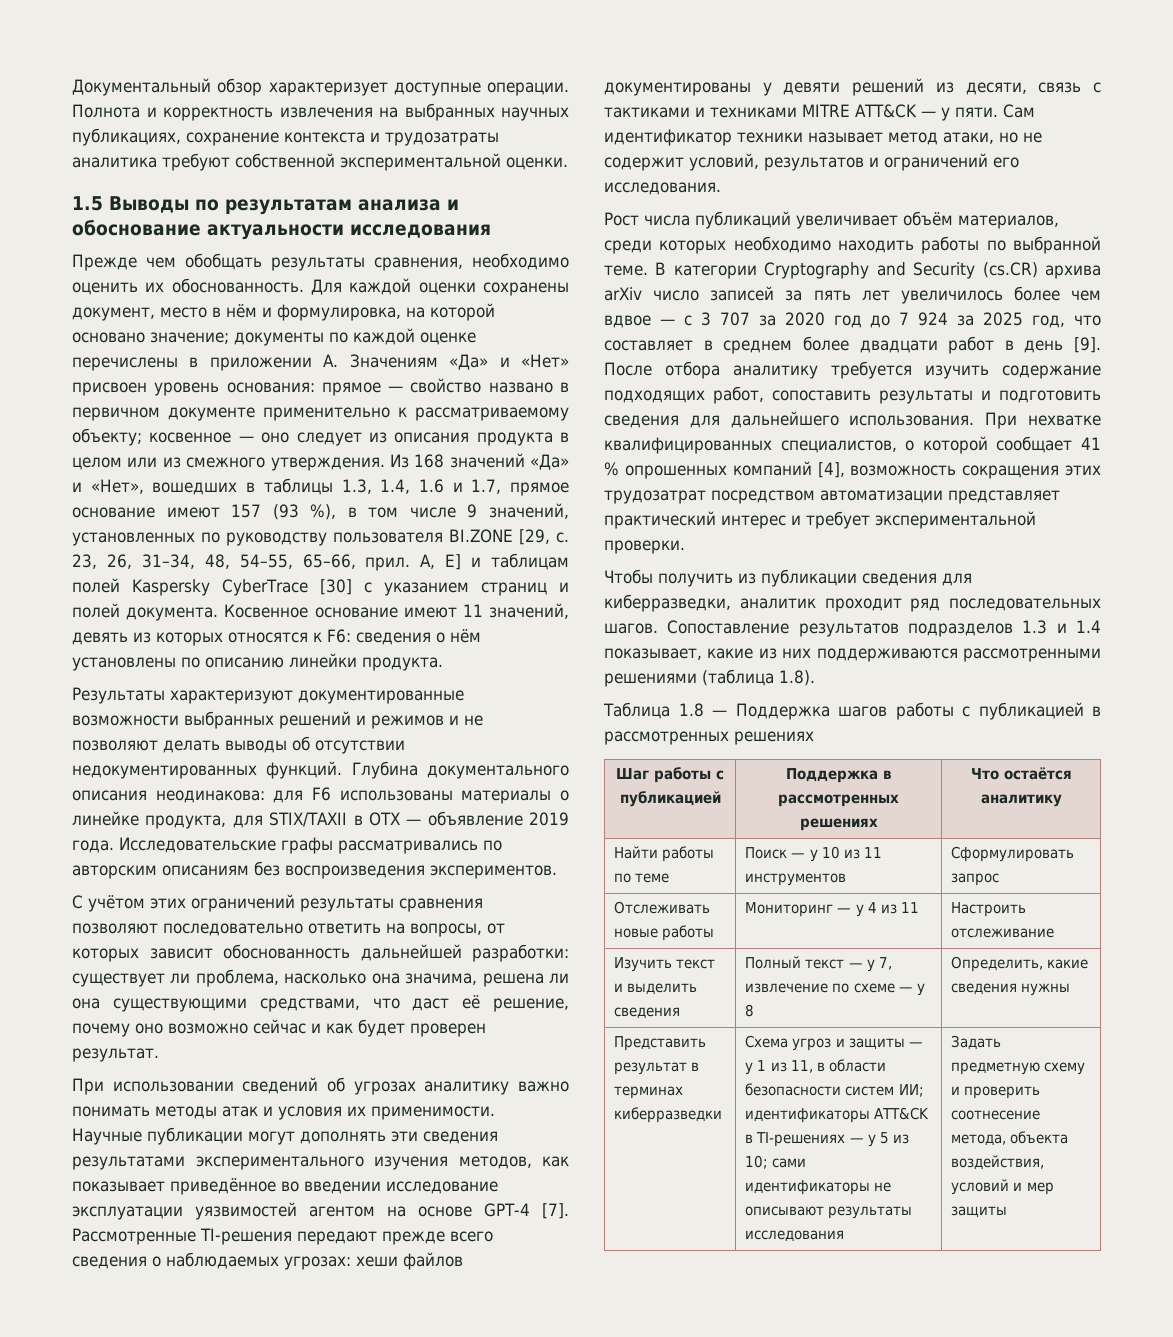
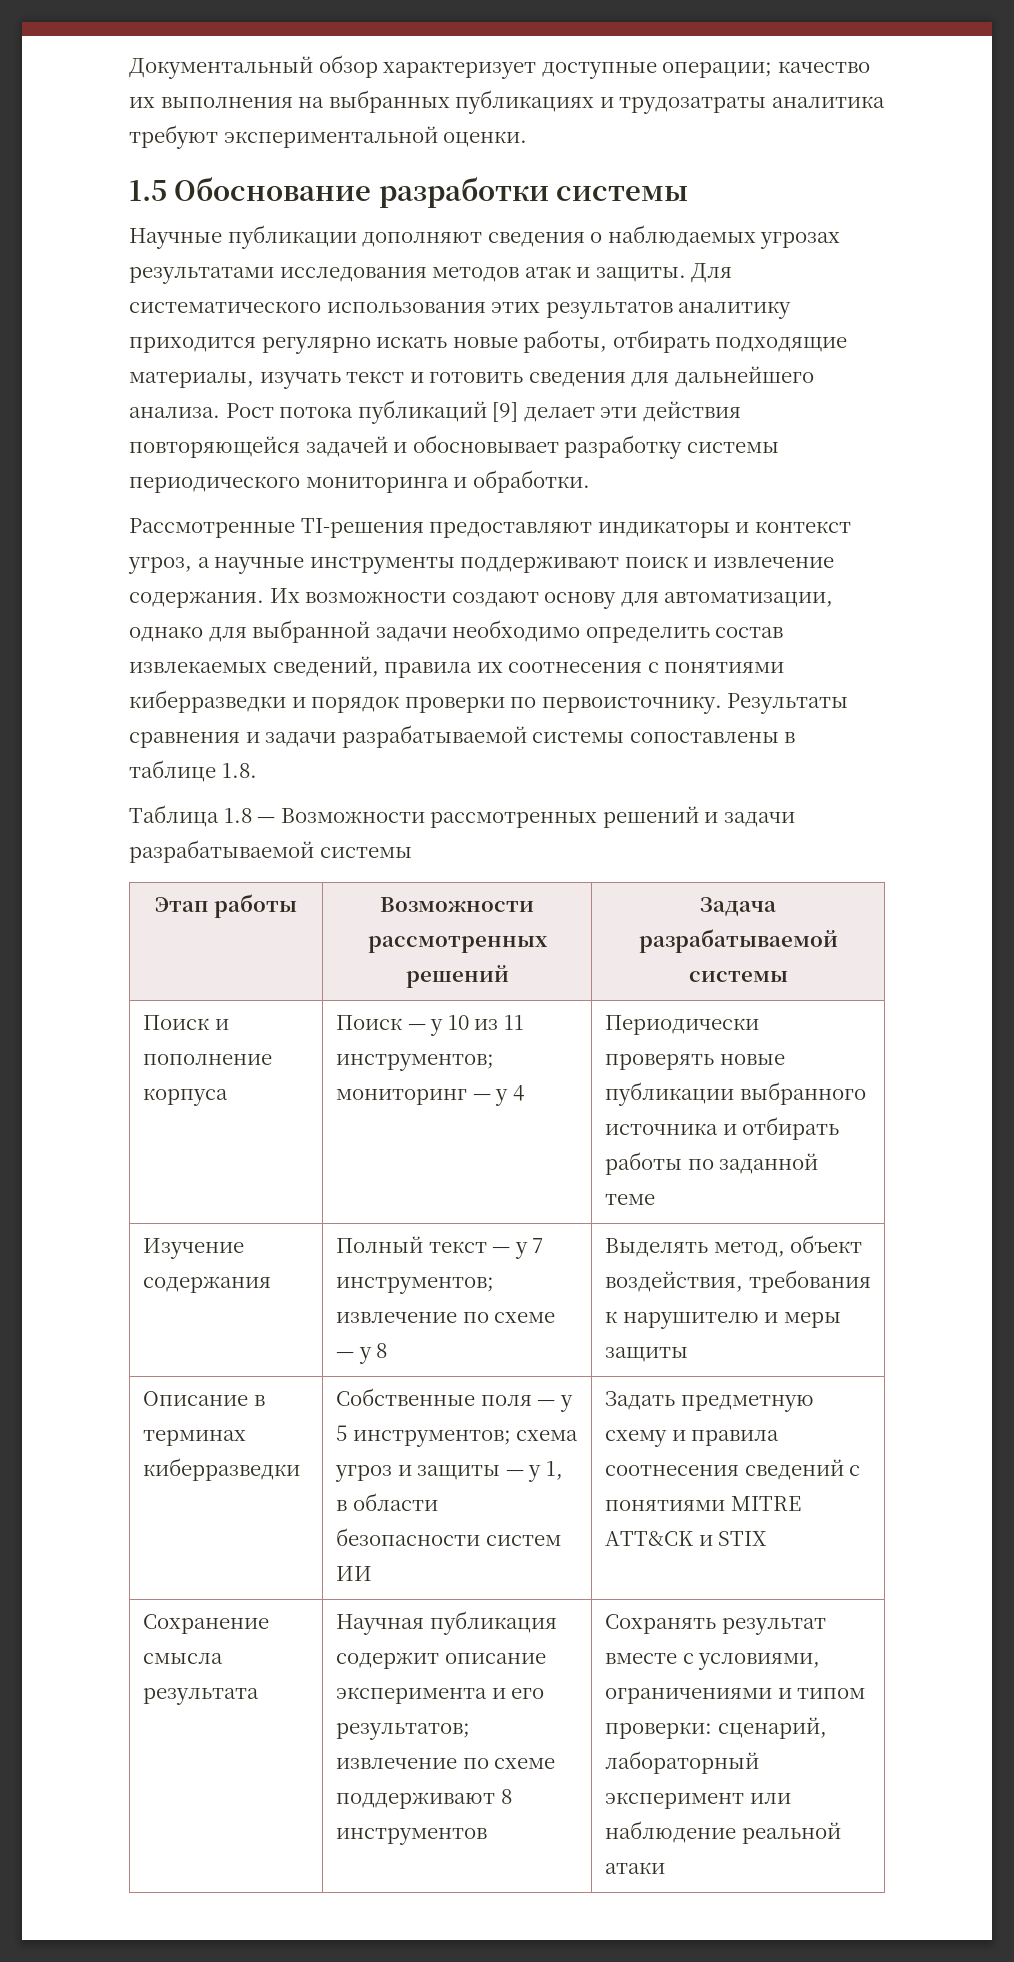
[487,82,569,96] [72,103,569,121] [72,128,365,146] операции. Полнота и корректность извлечения на выбранных научных публикациях, сохранение контекста -> [662,61,870,78] [129,90,595,114] операции; качество их выполнения на выбранных публикациях
[235,153,335,168] собственной -> (218, 137) none
[109,196,459,215] [72,219,491,240] [72,253,569,271] [72,278,569,296] [72,303,495,321] [72,328,476,346] [72,354,569,371] [72,378,569,396] [72,407,569,421] [72,428,569,446] [72,453,569,471] [72,478,569,496] [72,503,569,520] [72,529,569,546] [72,553,569,571] [72,578,569,596] [72,603,569,621] [72,629,481,646] [72,653,443,671] [72,687,464,704] [72,711,483,729] [72,736,405,754] [72,761,569,779] [72,787,569,804] [72,811,569,829] [72,837,502,854] [72,861,557,879] [72,894,483,912] [72,923,505,937] [72,944,569,962] [72,969,569,987] [72,995,569,1012] [72,1019,486,1037] [72,1048,159,1062] [72,1077,569,1095] [72,1106,495,1120] [72,1127,498,1145] [72,1156,569,1170] [72,1178,498,1195] [72,1202,570,1220] [72,1228,493,1245] [72,1252,463,1270] [604,78,1101,96] [604,104,1035,121] [604,129,1042,146] [604,153,1019,171] [604,182,721,195] [604,211,1059,229] [604,236,1101,254] [604,262,1101,279] [604,286,1101,304] [604,312,1101,328] [604,336,1101,354] [604,361,1101,379] [604,386,1101,404] [604,411,1101,429] [604,436,1101,454] [604,461,1101,479] [604,490,1060,504] [604,511,1036,529] [604,540,685,554] [604,569,972,587] [604,594,1101,612] [604,620,1101,637] [604,648,1101,662] [604,669,815,687] [603,702,1101,720] [604,731,814,745] [616,767,724,783] [619,791,721,807] [785,768,892,783] [778,794,899,807] [799,818,878,831] [970,767,1072,780] [980,794,1062,807] [614,846,715,862] [614,873,670,883] Выводы по результатам анализа и обоснование актуальности исследования // Прежде чем обобщать результаты сравнения, необходимо оценить их обоснованность. Для каждой оценки сохранены документ, место в нём и формулировка, на которой основано значение; документы по каждой оценке перечислены в приложении А. Значениям «Да» и «Нет» присвоен уровень основания: прямое — свойство названо в первичном документе применительно к рассматриваемому объекту; косвенное — оно следует из описания продукта в целом или из смежного утверждения. Из 168 значений «Да» и «Нет», вошедших в таблицы 1.3, 1.4, 1.6 и 1.7, прямое основание имеют 157 (93 %), в том числе 9 значений, установленных по руководству пользователя BI.ZONE [29, с. 23, 26, 31–34, 48, 54–55, 65–66, прил. А, Е] и таблицам полей Kaspersky CyberTrace [30] с указанием страниц и полей документа. Косвенное основание имеют 11 значений, девять из которых относятся к F6: сведения о нём установлены по описанию линейки продукта. // Результаты характеризуют документированные возможности выбранных решений и режимов и не позволяют делать выводы об отсутствии недокументированных функций. Глубина документального описания неодинакова: для F6 использованы материалы о линейке продукта, для STIX/TAXII в OTX — объявление 2019 года. Исследовательские графы рассматривались по авторским описаниям без воспроизведения экспериментов. // С учётом этих ограничений результаты сравнения позволяют последовательно ответить на вопросы, от которых зависит обоснованность дальнейшей разработки: существует ли проблема, насколько она значима, решена ли она существующими средствами, что даст её решение, почему оно возможно сейчас и как будет проверен результат. // При использовании сведений об угрозах аналитику важно понимать методы атак и условия их применимости. Научные публикации могут дополнять эти сведения результатами экспериментального изучения методов, как показывает приведённое во введении исследование эксплуатации уязвимостей агентом на основе GPT-4 [7]. Рассмотренные TI-решения передают прежде всего сведения о наблюдаемых угрозах: хеши файлов документированы у девяти решений из десяти, связь с тактиками и техниками MITRE ATT&CK — у пяти. Сам идентификатор техники называет метод атаки, но не содержит условий, результатов и ограничений его исследования. // Рост числа публикаций увеличивает объём материалов, среди которых необходимо находить работы по выбранной теме. В категории Cryptography and Security (cs.CR) архива arXiv число записей за пять лет увеличилось более чем вдвое — с 3 707 за 2020 год до 7 924 за 2025 год, что составляет в среднем более двадцати работ в день [9]. После отбора аналитику требуется изучить содержание подходящих работ, сопоставить результаты и подготовить сведения для дальнейшего использования. При нехватке квалифицированных специалистов, о которой сообщает 41 % опрошенных компаний [4], возможность сокращения этих трудозатрат посредством автоматизации представляет практический интерес и требует экспериментальной проверки. // Чтобы получить из публикации сведения для киберразведки, аналитик проходит ряд последовательных шагов. Сопоставление результатов подразделов 1.3 и 1.4 показывает, какие из них поддерживаются рассмотренными решениями (таблица 1.8). // Таблица 1.8 — Поддержка шагов работы с публикацией в рассмотренных решениях // Шаг работы с публикацией | Поддержка в рассмотренных решениях | Что остаётся аналитику // Найти работы по теме -> [174,176,689,208] [129,225,841,249] [129,263,733,284] [129,301,792,319] [129,330,848,354] [129,366,814,389] [129,400,741,424] [129,435,779,459] [129,470,590,493] [129,518,851,538] [128,556,834,574] [129,588,834,609] [129,620,784,643] [129,656,785,678] [129,690,849,714] [129,725,796,748] [129,760,257,782] [129,805,795,828] [129,840,412,863] [155,894,297,918] [380,897,534,912] [367,936,548,953] [405,965,509,988] [700,897,776,916] [638,929,838,953] [688,971,788,982] [143,1015,229,1030] [143,1054,273,1065] [143,1088,229,1106] Обоснование разработки системы // Научные публикации дополняют сведения о наблюдаемых угрозах результатами исследования методов атак и защиты. Для систематического использования этих результатов аналитику приходится регулярно искать новые работы, отбирать подходящие материалы, изучать текст и готовить сведения для дальнейшего анализа. Рост потока публикаций [9] делает эти действия повторяющейся задачей и обосновывает разработку системы периодического мониторинга и обработки. // Рассмотренные TI-решения предоставляют индикаторы и контекст угроз, а научные инструменты поддерживают поиск и извлечение содержания. Их возможности создают основу для автоматизации, однако для выбранной задачи необходимо определить состав извлекаемых сведений, правила их соотнесения с понятиями киберразведки и порядок проверки по первоисточнику. Результаты сравнения и задачи разрабатываемой системы сопоставлены в таблице 1.8. // Таблица 1.8 — Возможности рассмотренных решений и задачи разрабатываемой системы // Этап работы | Возможности рассмотренных решений | Задача разрабатываемой системы // Поиск и пополнение корпуса
[745,873,847,886] [951,846,1075,862] [951,873,1000,886] [614,901,711,914] [614,925,715,941] [745,902,919,917] [951,902,1027,917] [951,928,1055,938] [614,957,716,972] [614,983,698,995] [614,1007,681,1019] инструментов | Сформулировать запрос // Отслеживать новые работы | Мониторинг — у 4 из 11 | Настроить отслеживание // Изучить текст и выделить сведения -> [336,1054,495,1071] [336,1085,524,1106] [605,1015,760,1035] [605,1054,785,1070] [605,1082,866,1106] [605,1117,840,1140] [605,1152,819,1175] [605,1194,656,1205] [143,1238,245,1259] [143,1276,272,1293] инструментов; мониторинг — у 4 | Периодически проверять новые публикации выбранного источника и отбирать работы по заданной теме // Изучение содержания
[878,957,892,970] 7, -> [532,1238,544,1253] [336,1277,495,1294] 7 инструментов;
[951,956,1089,972] [951,983,1071,996] [614,1036,707,1051] [614,1062,700,1075] [614,1086,684,1099] [614,1107,723,1123] [745,1035,789,1048] Определить, какие сведения нужны // Представить результат в терминах киберразведки | Схема -> [605,1235,863,1257] [605,1270,871,1293] [605,1311,841,1329] [605,1347,689,1362] [143,1391,265,1406] [143,1430,247,1446] [143,1458,301,1481] [336,1388,573,1412] [336,1425,579,1447] Выделять метод, объект воздействия, требования к нарушителю и меры защиты // Описание в терминах киберразведки | Собственные поля — у 5 инструментов; схема
[757,1060,813,1073] 1 из 11, -> [545,1461,563,1480] 1,
[898,1084,924,1097] [745,1107,930,1123] [745,1132,909,1147] [745,1155,807,1169] [745,1180,892,1195] [745,1206,913,1219] [745,1230,845,1242] [951,1035,1002,1050] [951,1062,1086,1075] [951,1086,1041,1099] [951,1110,1041,1120] [951,1131,1069,1146] [951,1155,1045,1170] [951,1179,1054,1195] [951,1206,1008,1218] ИИ; идентификаторы ATT&CK в TI-решениях — у 5 из 10; сами идентификаторы не описывают результаты исследования | Задать предметную схему и проверить соотнесение метода, объекта воздействия, условий и мер защиты -> [336,1566,373,1581] [605,1391,814,1412] [605,1430,780,1447] [605,1459,861,1480] [605,1496,801,1511] [605,1531,768,1546] [143,1614,270,1634] [143,1653,224,1664] [143,1688,260,1705] [336,1611,557,1635] [336,1652,546,1669] [336,1687,545,1704] [336,1723,471,1740] [336,1758,556,1769] [336,1789,512,1809] [336,1828,488,1845] [605,1614,826,1635] [605,1653,821,1670] [605,1688,866,1704] [605,1717,827,1739] [605,1751,760,1774] [605,1792,791,1809] [605,1821,841,1844] [605,1862,666,1874] ИИ | Задать предметную схему и правила соотнесения сведений с понятиями MITRE ATT&CK и STIX // Сохранение смысла результата | Научная публикация содержит описание эксперимента и его результатов; извлечение по схеме поддерживают 8 инструментов | Сохранять результат вместе с условиями, ограничениями и типом проверки: сценарий, лабораторный эксперимент или наблюдение реальной атаки

